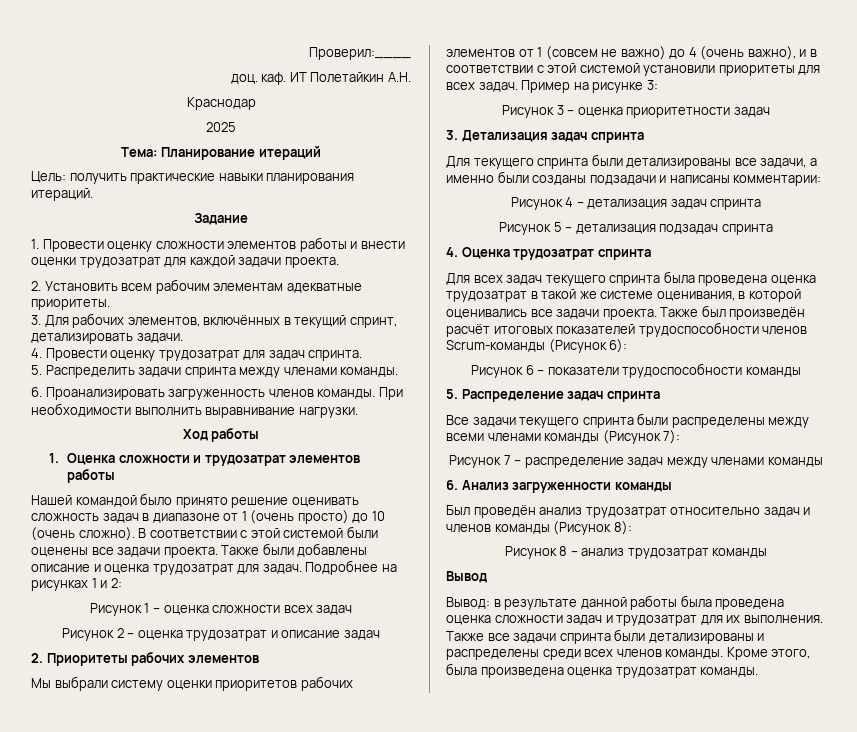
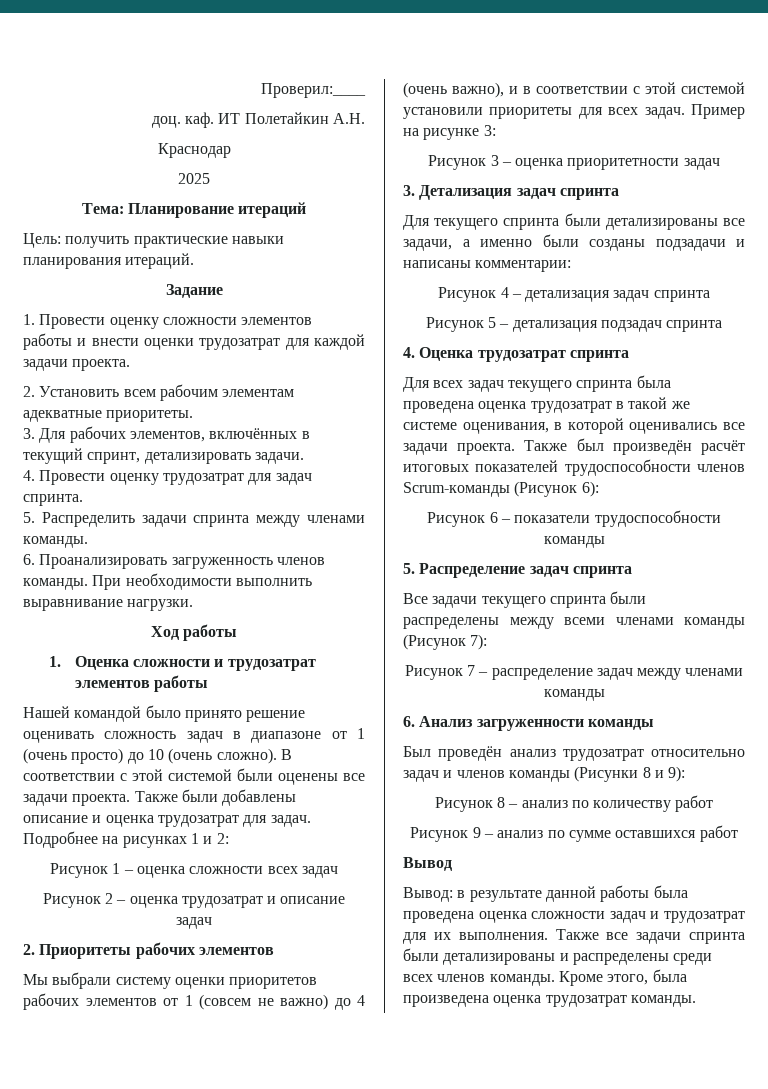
[553,521,632,535] (Рисунок 8): -> [574,766,686,782] (Рисунки 8 и 9):
[627,548,768,559] трудозатрат команды -> [571,795,714,812] [410,825,738,842] по количеству работ // Рисунок 9 – анализ по сумме оставшихся работ

